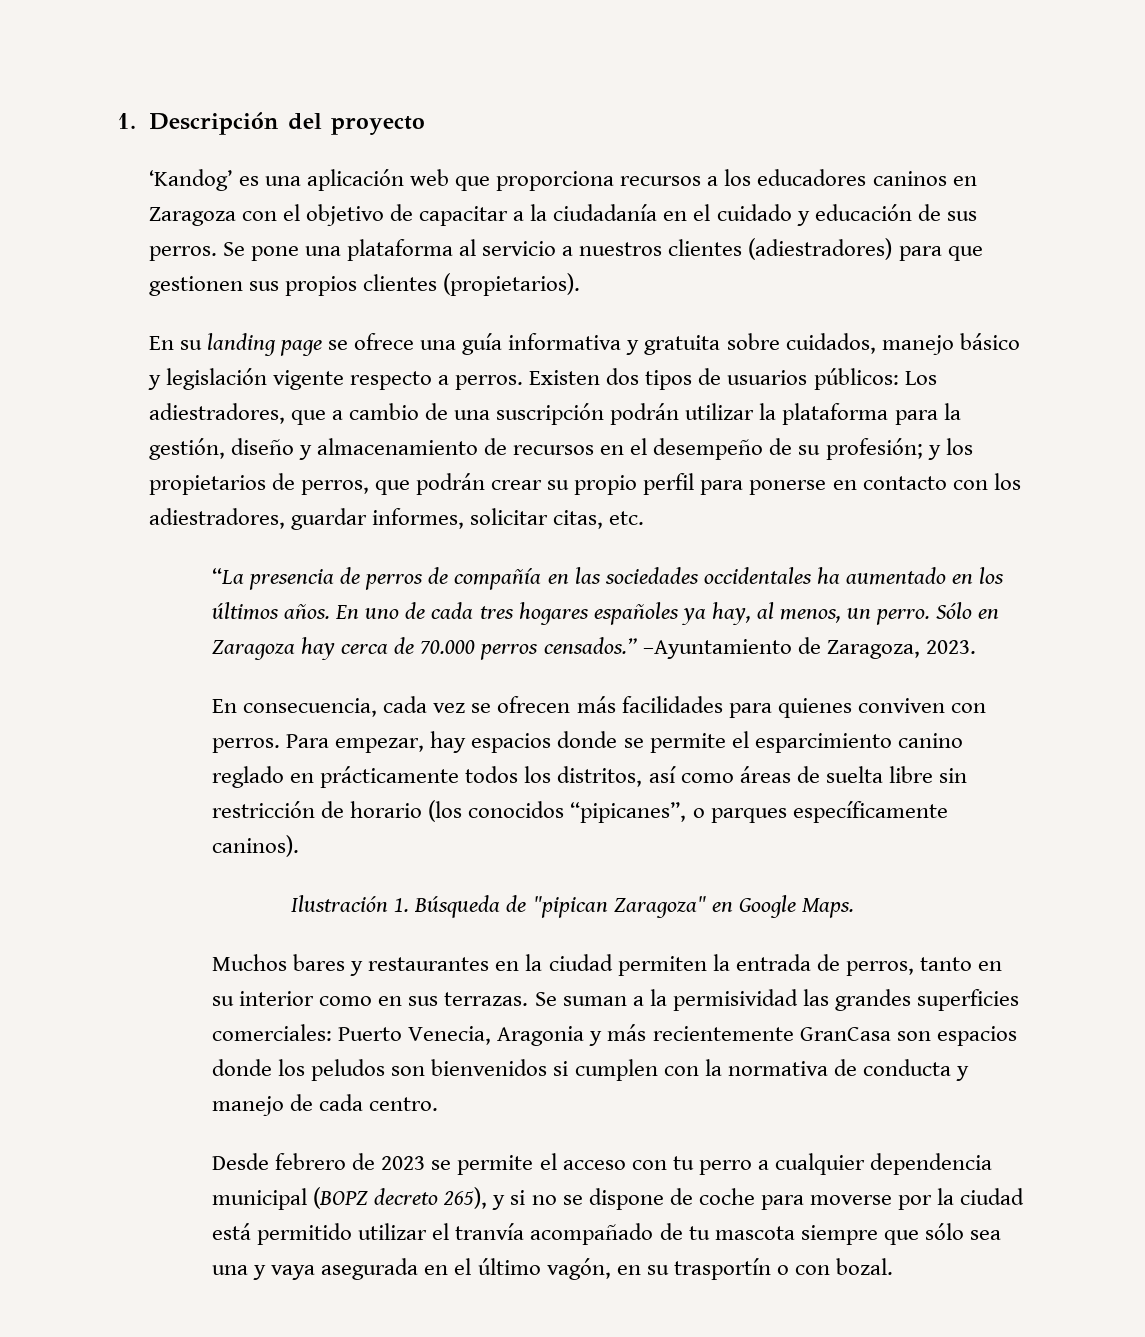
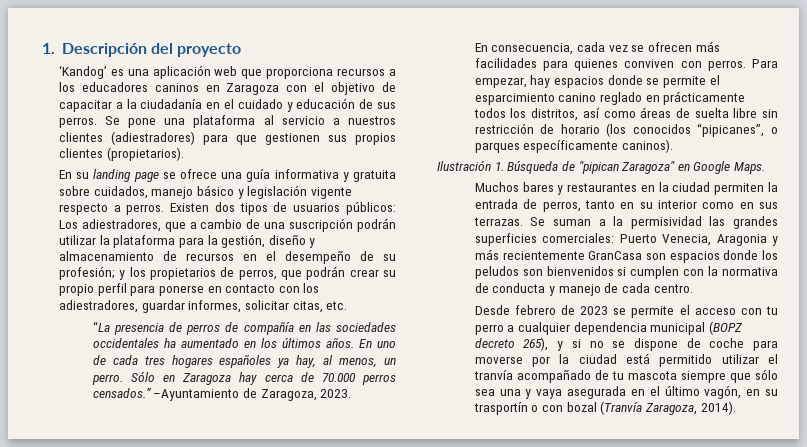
[836,1258,894,1275] bozal. -> [566,401,736,415] bozal (Tranvía Zaragoza, 2014).

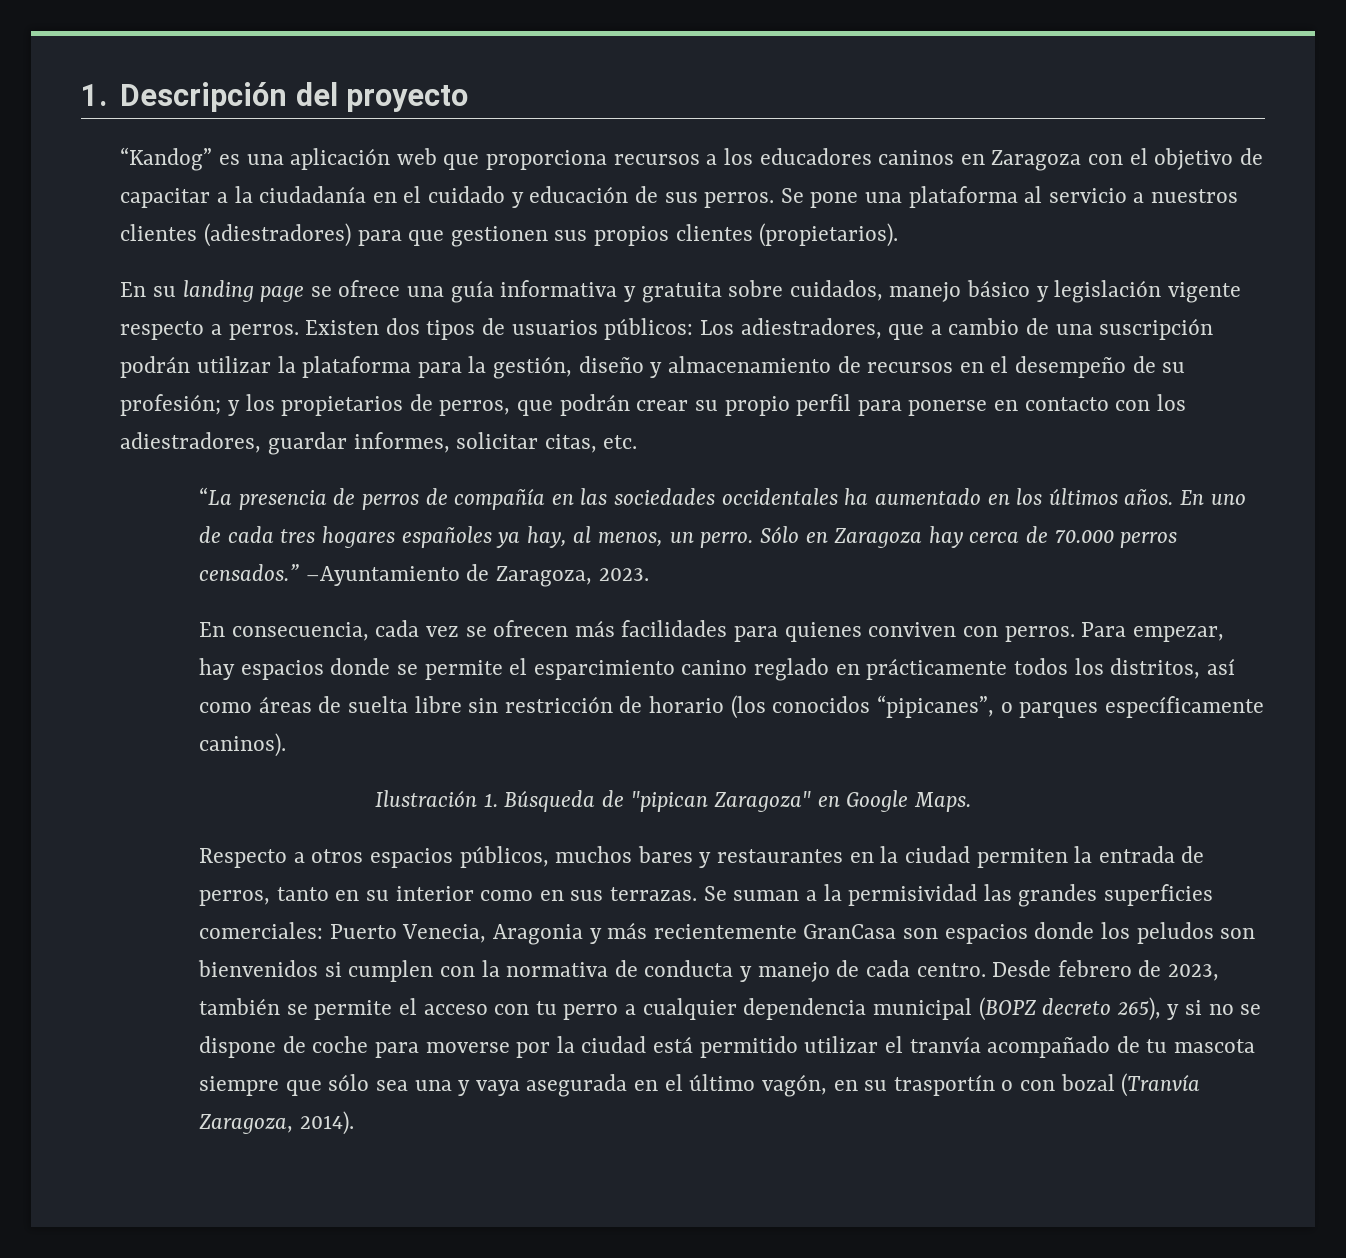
[58,65,107,79] ‘Kandog’ -> [120,147,213,171] “Kandog”
[474,182,519,192] Muchos -> [199,846,633,868] Respecto a otros espacios públicos, muchos
(693, 288) // -> (986, 970) none
[580,306,609,315] 2023 -> [1167,964,1219,981] [199,998,281,1015] 2023, también

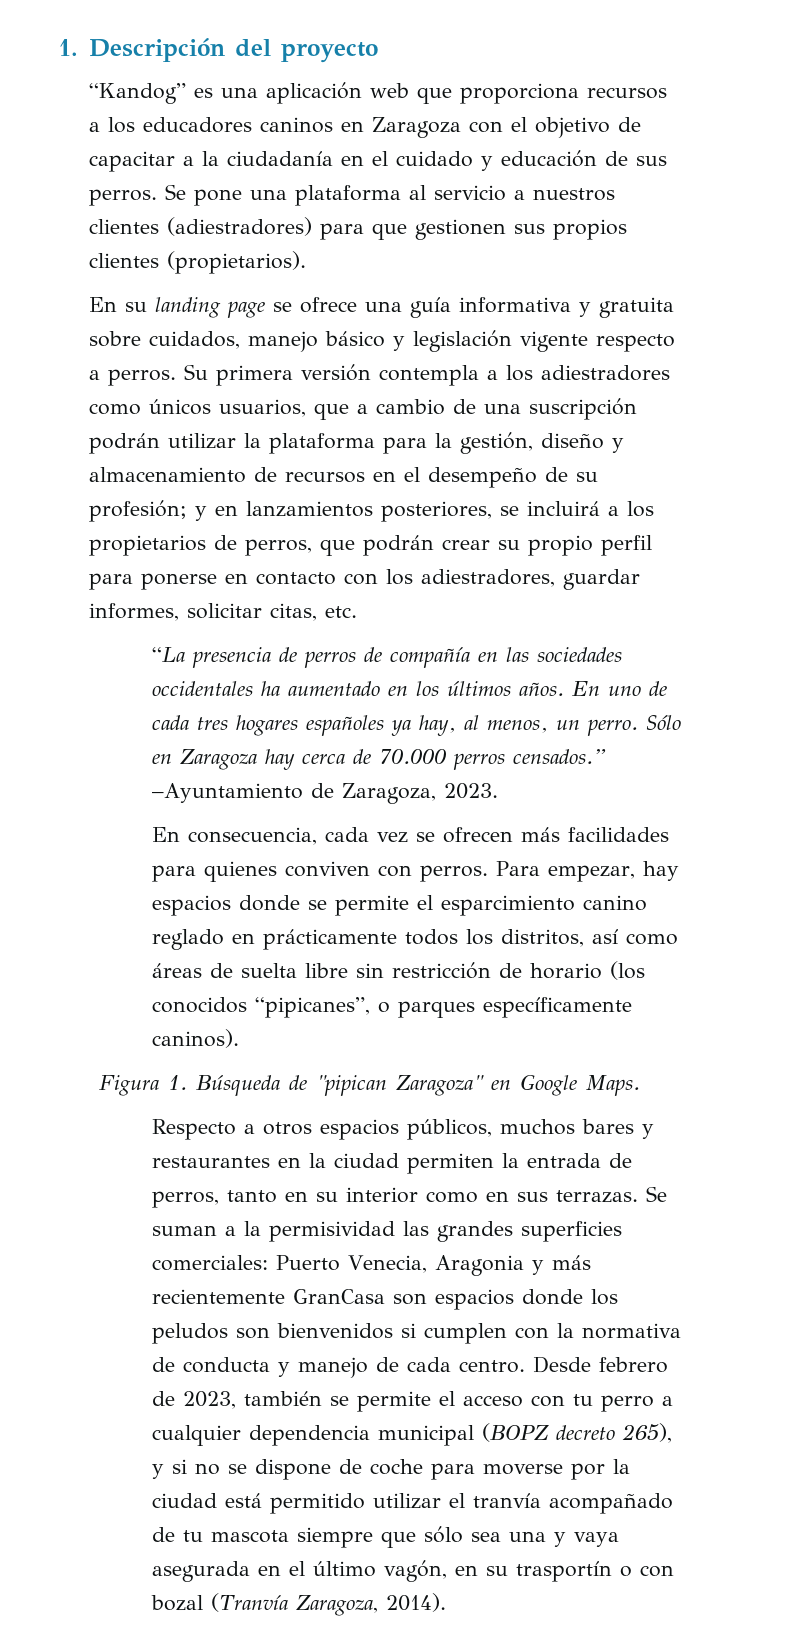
[305,318,882,340] Existen dos tipos de usuarios públicos: Los adiestradores, -> [184,364,671,386] [89,399,307,417] Su primera versión contempla a los adiestradores como únicos usuarios,
(240, 408) none -> [215,501,620,522] en lanzamientos posteriores, se incluirá a
[375,790,478,807] Ilustración -> [99,1075,159,1096] Figura

